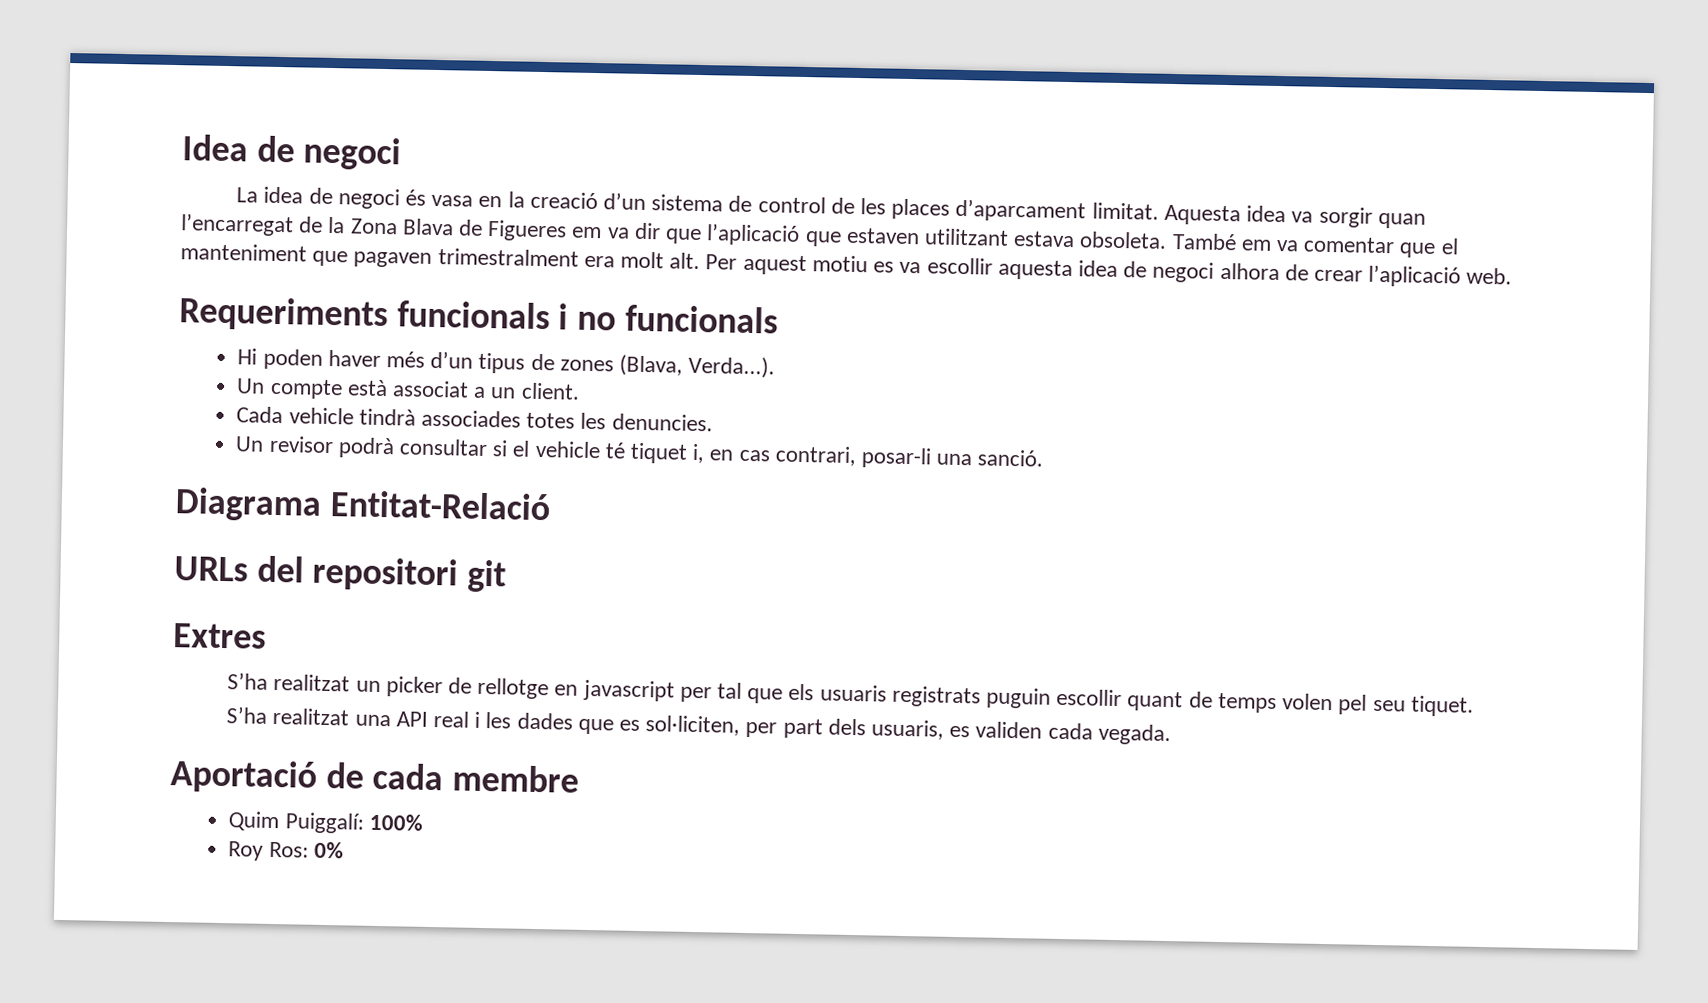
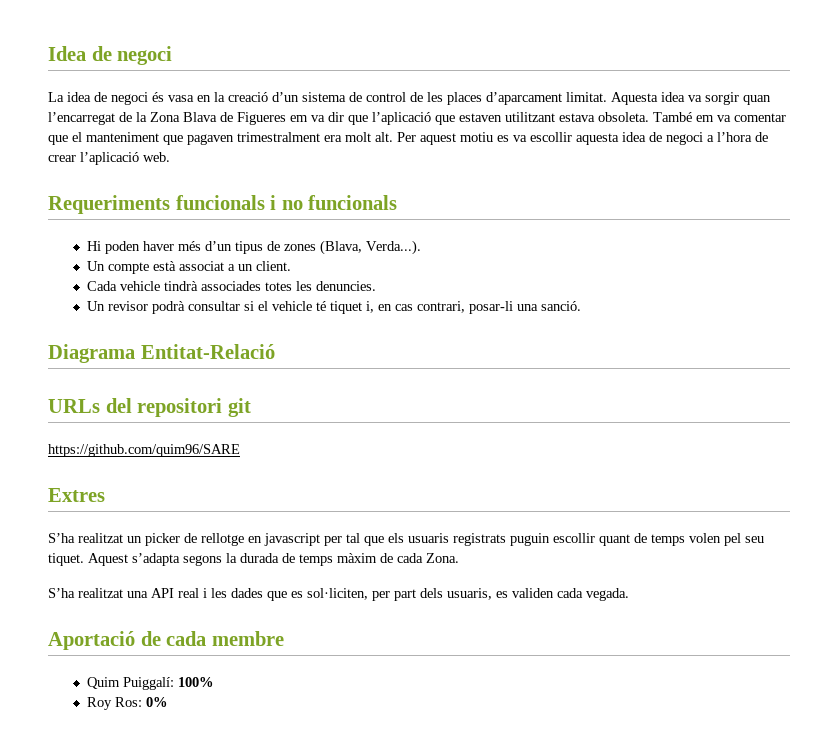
[1219,262,1280,281] alhora -> [707,132,752,142] a l’hora
(507, 576) none -> [48,444,240,457] // https://github.com/quim96/SARE
(1474, 706) none -> [88,553,459,566] Aquest s’adapta segons la durada de temps màxim de cada Zona.

